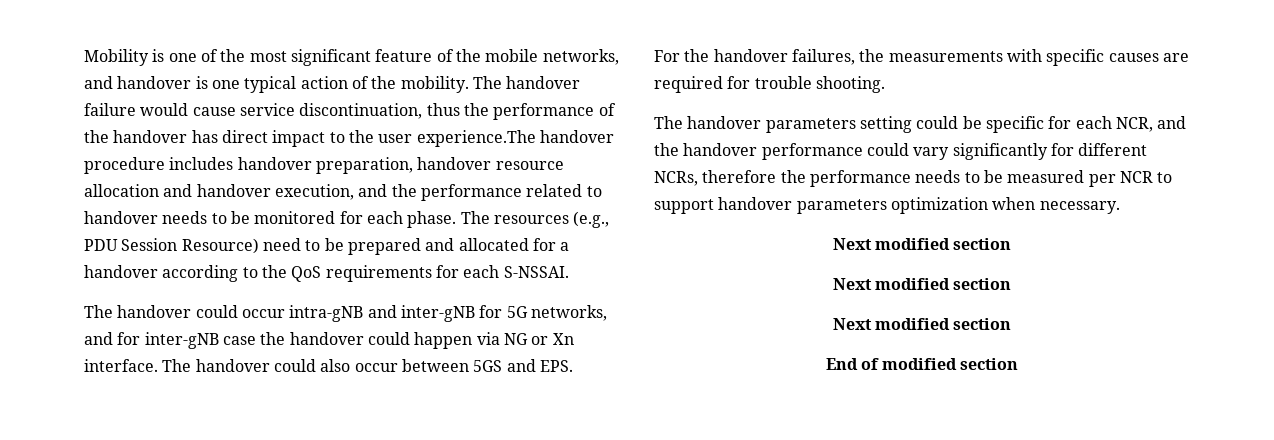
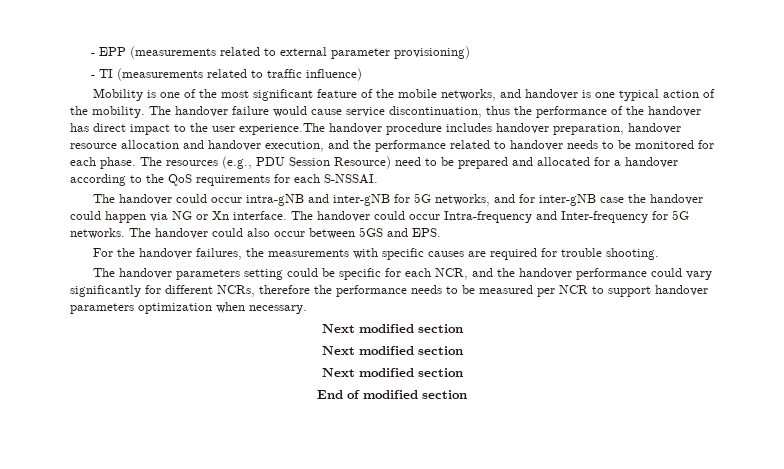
(84, 57) none -> [90,46,470,59] [90,68,362,81] - EPP (measurements related to external parameter provisioning) // - TI (measurements related to traffic influence) //
(316, 365) none -> [409,210,689,223] [70,228,243,239] occur Intra-frequency and Inter-frequency for 5G networks. The handover could

